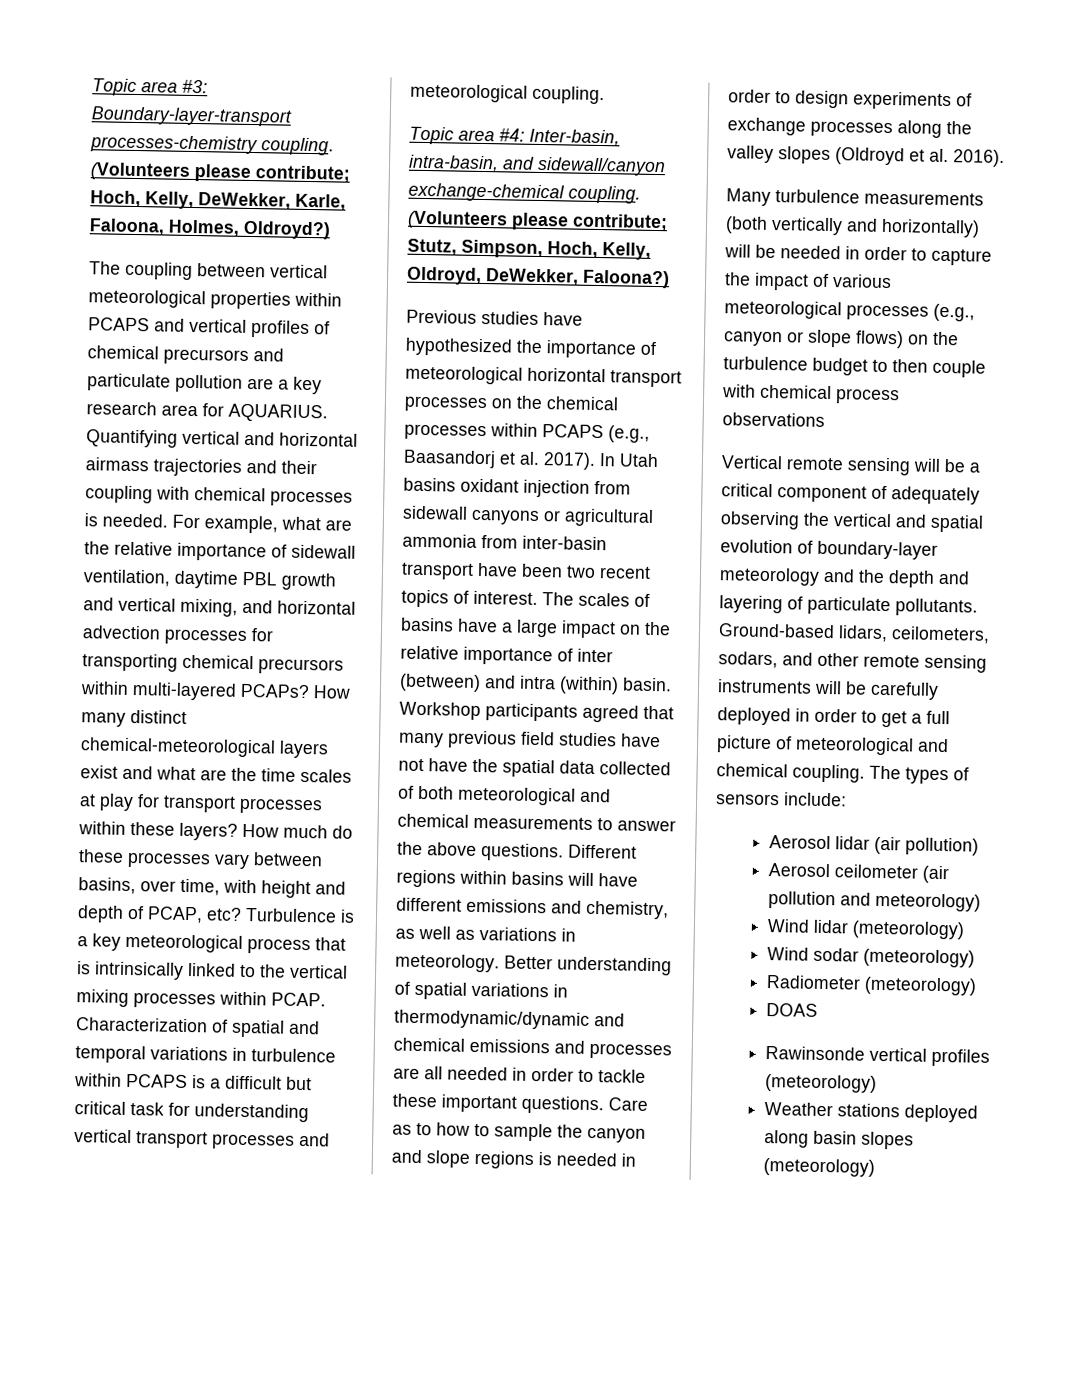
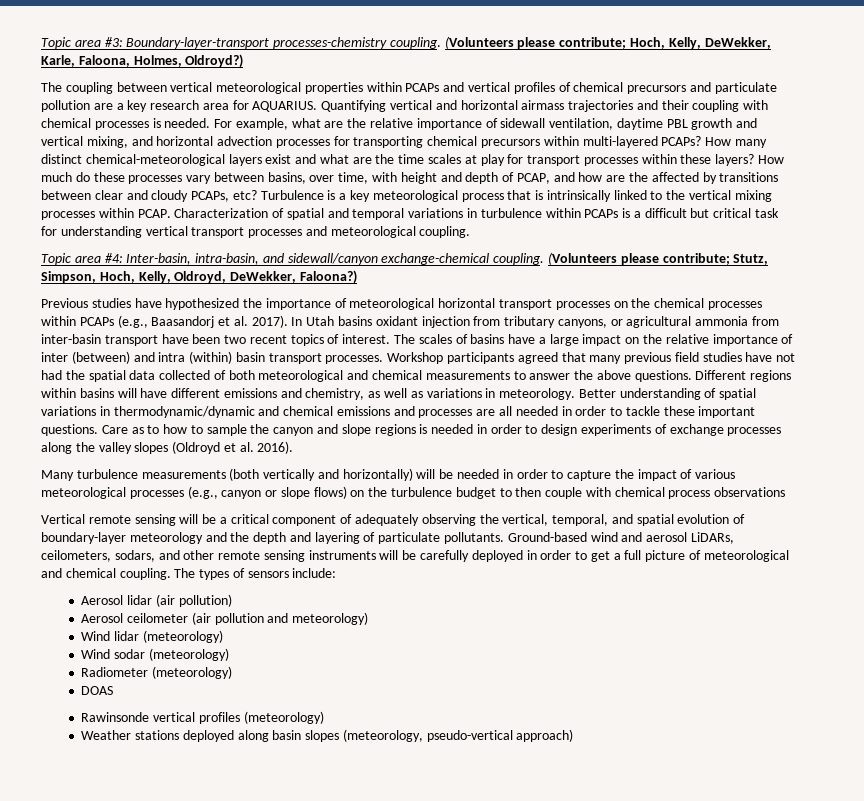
[88,317,150,332] PCAPS -> [405,83,440,92] PCAPs
(203, 915) none -> [553,172,779,184] [41,190,230,202] and how are the affected by transitions between clear and cloudy PCAPs,
[126,1073,188,1089] PCAPS -> [584,209,619,218] PCAPs
[542,424,604,439] PCAPS -> [79,317,114,326] PCAPs
[402,505,540,526] sidewall canyons -> [504,316,607,328] tributary canyons,
[622,677,672,692] basin. -> [235,352,384,364] basin transport processes.
[428,758,468,772] have -> [41,370,62,380] had
[833,513,892,528] vertical -> [502,514,609,526] vertical, temporal,
[838,625,888,643] lidars, -> [590,532,734,544] wind and aerosol LiDARs,
[762,1157,875,1177] (meteorology) -> [342,729,574,742] (meteorology, pseudo-vertical approach)

